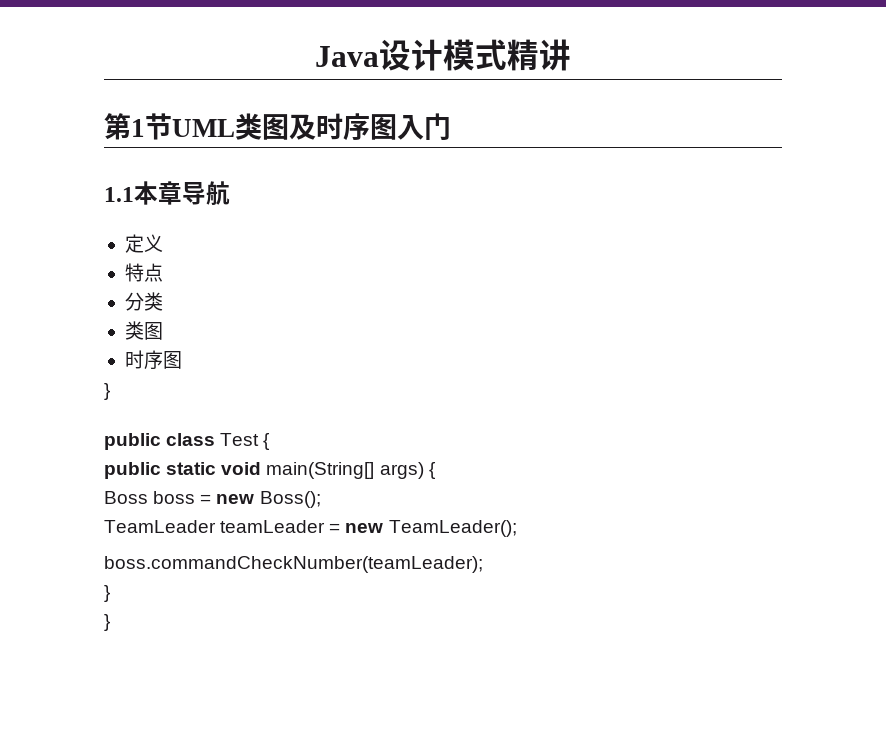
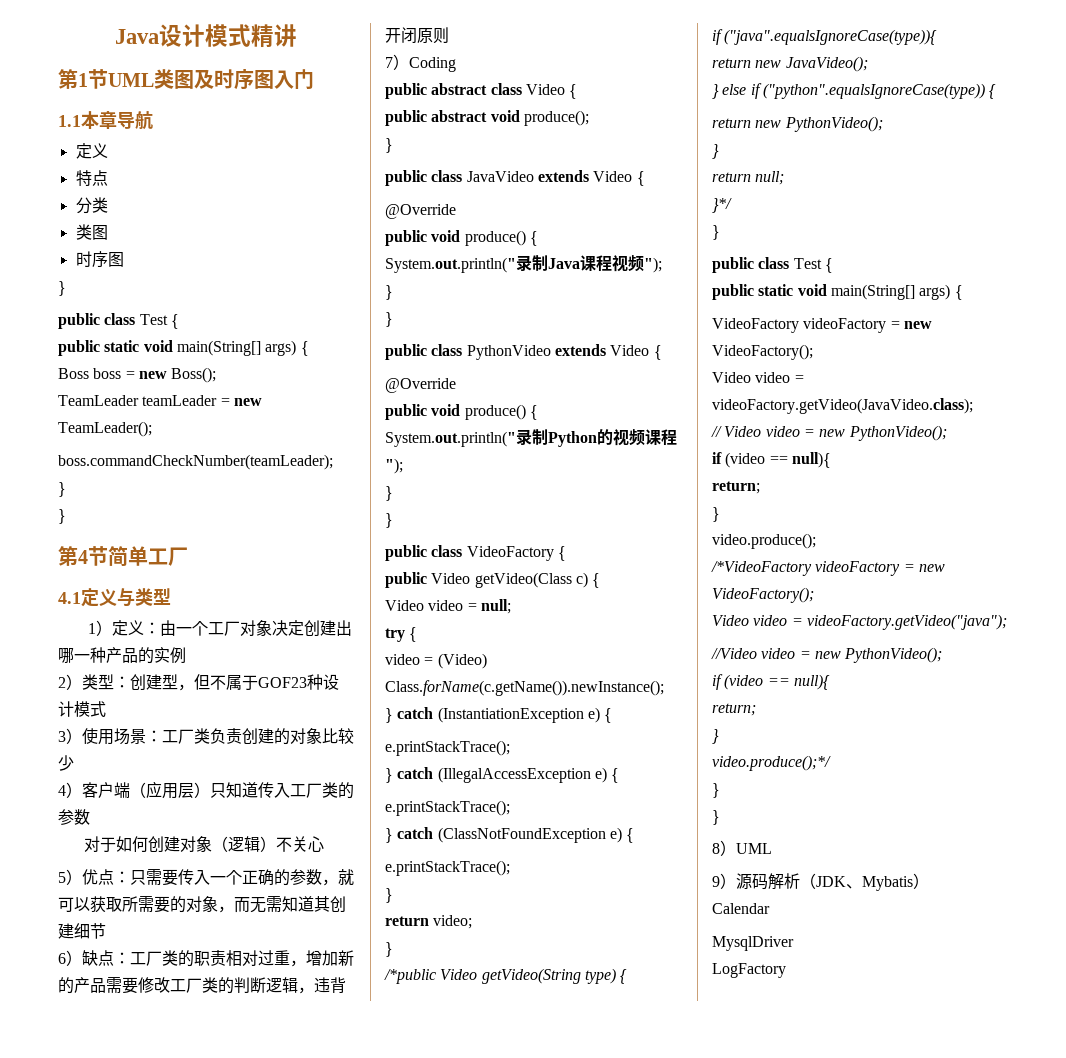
(110, 622) none -> [58,546,188,567] [58,588,171,607] [88,620,353,637] [58,647,186,664] [58,674,339,691] [58,701,106,717] [58,728,354,745] [58,755,74,771] [58,781,354,799] [58,809,90,825] [83,836,324,853] [58,869,354,886] [58,896,346,913] [58,923,106,939] [58,950,354,967] [58,977,346,994] [385,27,449,44] [385,54,456,72] [385,83,578,99] [385,110,589,126] [385,138,393,153] [385,170,645,186] [385,204,456,219] [385,230,538,246] [385,255,662,273] [385,285,393,300] [385,312,393,327] [385,344,662,360] [385,378,456,393] [385,404,538,420] [385,429,677,447] [385,458,403,474] [385,486,393,501] [385,513,393,528] [385,545,566,561] [385,572,601,588] [385,599,511,614] [385,627,418,642] [385,653,487,669] [385,680,664,696] [385,707,613,723] [385,740,510,756] [385,767,620,783] [385,800,510,816] [385,827,635,843] [385,860,510,876] [385,888,393,903] [385,915,473,929] [385,942,393,957] [384,968,628,984] [712,29,938,45] [712,56,868,72] [712,83,997,99] [712,116,883,132] [712,144,719,159] [712,171,785,185] [712,198,732,213] [712,225,720,240] [712,257,833,273] [712,284,963,300] [712,318,932,333] [712,344,813,360] [712,372,804,383] [712,398,973,414] [711,425,947,441] [712,452,831,468] [712,481,760,494] [712,507,720,522] [712,533,816,549] [711,561,945,576] [712,587,814,603] [712,614,1007,630] [711,647,943,663] [712,674,830,690] [712,703,756,716] [712,729,719,744] [712,755,831,771] [712,783,720,798] [712,810,720,825] [712,840,772,856] [712,873,929,891] [712,903,770,914] [712,936,794,951] [712,963,786,978] // 第4节简单工厂 // 4.1定义与类型 // 1）定义：由一个工厂对象决定创建出哪一种产品的实例 // 2）类型：创建型，但不属于GOF23种设计模式 // 3）使用场景：工厂类负责创建的对象比较少 // 4）客户端（应用层）只知道传入工厂类的参数 // 对于如何创建对象（逻辑）不关心 // 5）优点：只需要传入一个正确的参数，就可以获取所需要的对象，而无需知道其创建细节 // 6）缺点：工厂类的职责相对过重，增加新的产品需要修改工厂类的判断逻辑，违背开闭原则 // 7）Coding // public abstract class Video { // public abstract void produce(); // } // public class JavaVideo extends Video { // @Override // public void produce() { // System.out.println("录制Java课程视频"); // } // } // public class PythonVideo extends Video { // @Override // public void produce() { // System.out.println("录制Python的视频课程"); // } // } // public class VideoFactory { // public Video getVideo(Class c) { // Video video = null; // try { // video = (Video) Class.forName(c.getName()).newInstance(); // } catch (InstantiationException e) { // e.printStackTrace(); // } catch (IllegalAccessException e) { // e.printStackTrace(); // } catch (ClassNotFoundException e) { // e.printStackTrace(); // } // return video; // } // /*public Video getVideo(String type) { // if ("java".equalsIgnoreCase(type)){ // return new JavaVideo(); // } else if ("python".equalsIgnoreCase(type)) { // return new PythonVideo(); // } // return null; // }*/ // } // public class Test { // public static void main(String[] args) { // VideoFactory videoFactory = new VideoFactory(); // Video video = videoFactory.getVideo(JavaVideo.class); // // Video video = new PythonVideo(); // if (video == null){ // return; // } // video.produce(); // /*VideoFactory videoFactory = new VideoFactory(); // Video video = videoFactory.getVideo("java"); // //Video video = new PythonVideo(); // if (video == null){ // return; // } // video.produce();*/ // } // } // 8）UML // 9）源码解析（JDK、Mybatis） // Calendar // MysqlDriver // LogFactory

